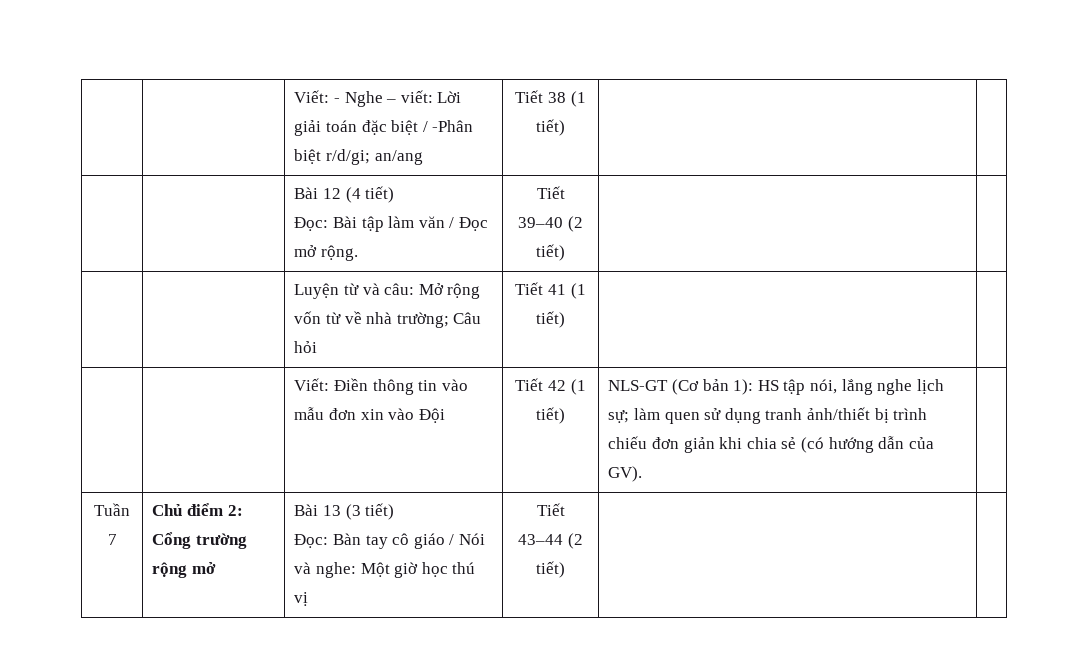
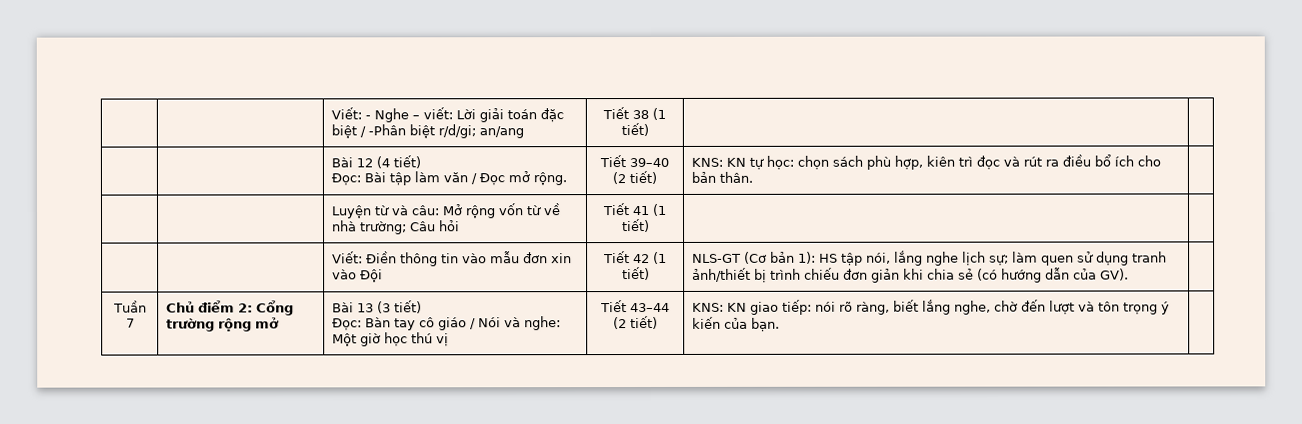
(565, 252) none -> [690,154,1161,170] [690,171,753,183] KNS: KN tự học: chọn sách phù hợp, kiên trì đọc và rút ra điều bổ ích cho bản thân.
(565, 569) none -> [691,299,1170,315] [691,316,780,332] KNS: KN giao tiếp: nói rõ ràng, biết lắng nghe, chờ đến lượt và tôn trọng ý kiến của bạn.

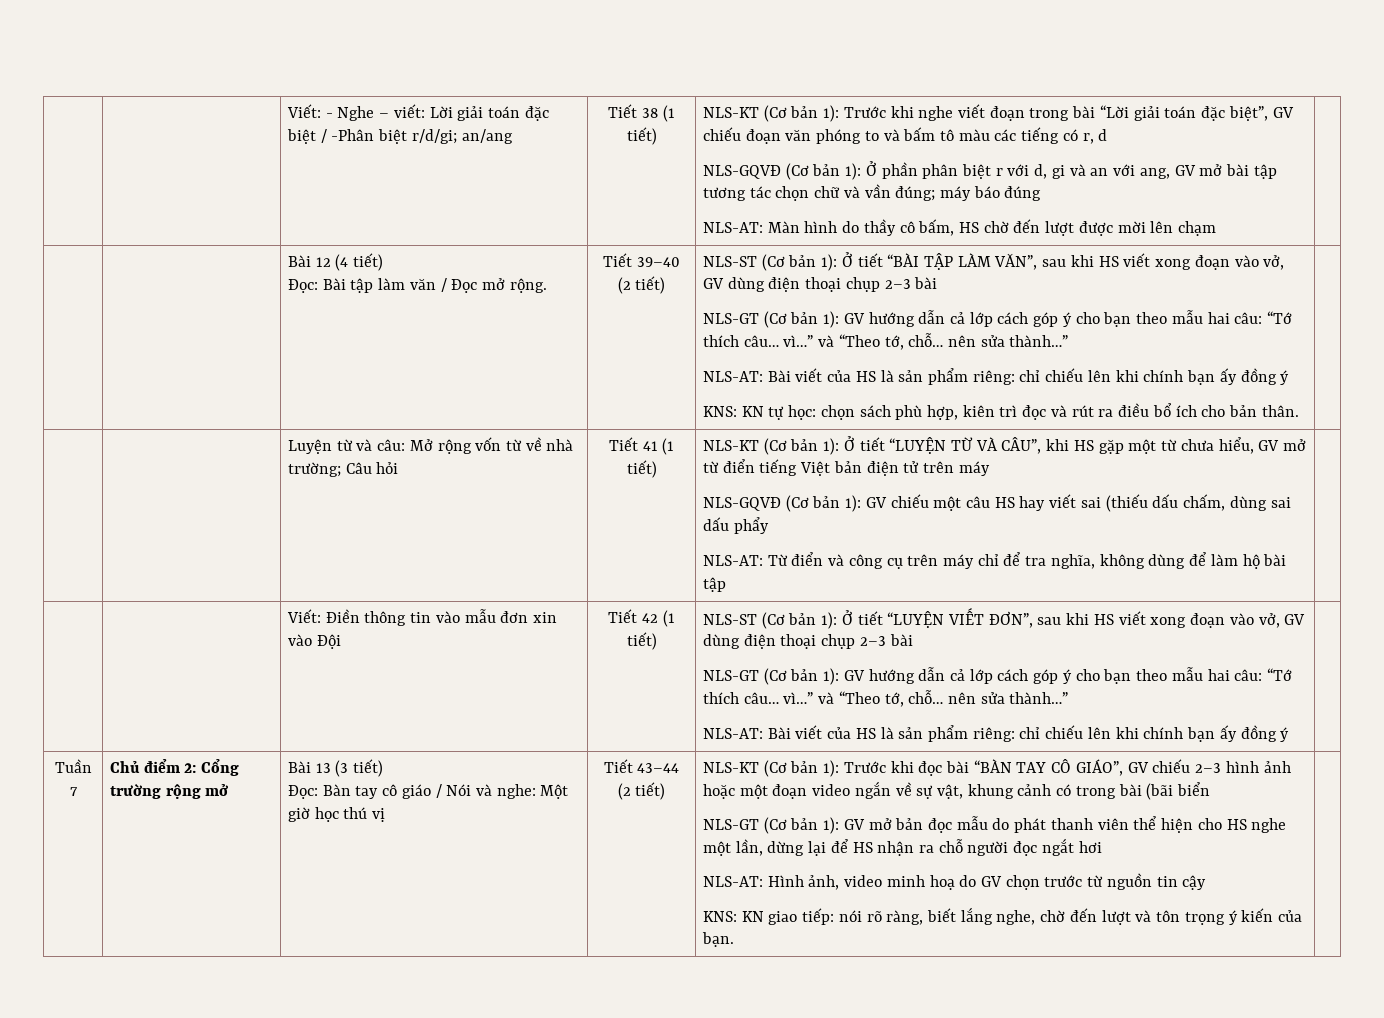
(649, 130) none -> [702,104,1294,122] [702,127,1108,144] [702,161,1277,180] [702,184,1042,201] [702,219,1217,236] NLS-KT (Cơ bản 1): Trước khi nghe viết đoạn trong bài “Lời giải toán đặc biệt”, GV chiếu đoạn văn phóng to và bấm tô màu các tiếng có r, d // NLS-GQVĐ (Cơ bản 1): Ở phần phân biệt r với d, gi và an với ang, GV mở bài tập tương tác chọn chữ và vần đúng; máy báo đúng // NLS-AT: Màn hình do thầy cô bấm, HS chờ đến lượt được mời lên chạm
(657, 177) none -> [702,252,1285,271] [702,277,938,292] [702,310,1292,328] [702,333,1069,350] [702,368,1290,385] NLS-ST (Cơ bản 1): Ở tiết “BÀI TẬP LÀM VĂN”, sau khi HS viết xong đoạn vào vở, GV dùng điện thoại chụp 2–3 bài // NLS-GT (Cơ bản 1): GV hướng dẫn cả lớp cách góp ý cho bạn theo mẫu hai câu: “Tớ thích câu… vì…” và “Theo tớ, chỗ… nên sửa thành…” // NLS-AT: Bài viết của HS là sản phẩm riêng: chỉ chiếu lên khi chính bạn ấy đồng ý //
(650, 226) none -> [702,436,1306,455] [702,459,990,476] [702,494,1291,512] [702,517,769,534] [702,552,1287,569] [702,577,726,592] NLS-KT (Cơ bản 1): Ở tiết “LUYỆN TỪ VÀ CÂU”, khi HS gặp một từ chưa hiểu, GV mở từ điển tiếng Việt bản điện tử trên máy // NLS-GQVĐ (Cơ bản 1): GV chiếu một câu HS hay viết sai (thiếu dấu chấm, dùng sai dấu phẩy // NLS-AT: Từ điển và công cụ trên máy chỉ để tra nghĩa, không dùng để làm hộ bài tập
[691,250,1167,266] [691,267,1129,283] NLS-GT (Cơ bản 1): HS tập nói, lắng nghe lịch sự; làm quen sử dụng tranh ảnh/thiết bị trình chiếu đơn giản khi chia sẻ (có hướng dẫn của GV). -> [702,608,1306,629] [702,634,913,649] [702,667,1292,685] [702,690,1069,707] [702,725,1290,742] NLS-ST (Cơ bản 1): Ở tiết “LUYỆN VIẾT ĐƠN”, sau khi HS viết xong đoạn vào vở, GV dùng điện thoại chụp 2–3 bài // NLS-GT (Cơ bản 1): GV hướng dẫn cả lớp cách góp ý cho bạn theo mẫu hai câu: “Tớ thích câu… vì…” và “Theo tớ, chỗ… nên sửa thành…” // NLS-AT: Bài viết của HS là sản phẩm riêng: chỉ chiếu lên khi chính bạn ấy đồng ý
(658, 322) none -> [702,759,1291,777] [702,781,1211,800] [702,816,1287,834] [702,838,1102,856] [702,873,1207,890] NLS-KT (Cơ bản 1): Trước khi đọc bài “BÀN TAY CÔ GIÁO”, GV chiếu 2–3 hình ảnh hoặc một đoạn video ngắn về sự vật, khung cảnh có trong bài (bãi biển // NLS-GT (Cơ bản 1): GV mở bản đọc mẫu do phát thanh viên thể hiện cho HS nghe một lần, dừng lại để HS nhận ra chỗ người đọc ngắt hơi // NLS-AT: Hình ảnh, video minh hoạ do GV chọn trước từ nguồn tin cậy //

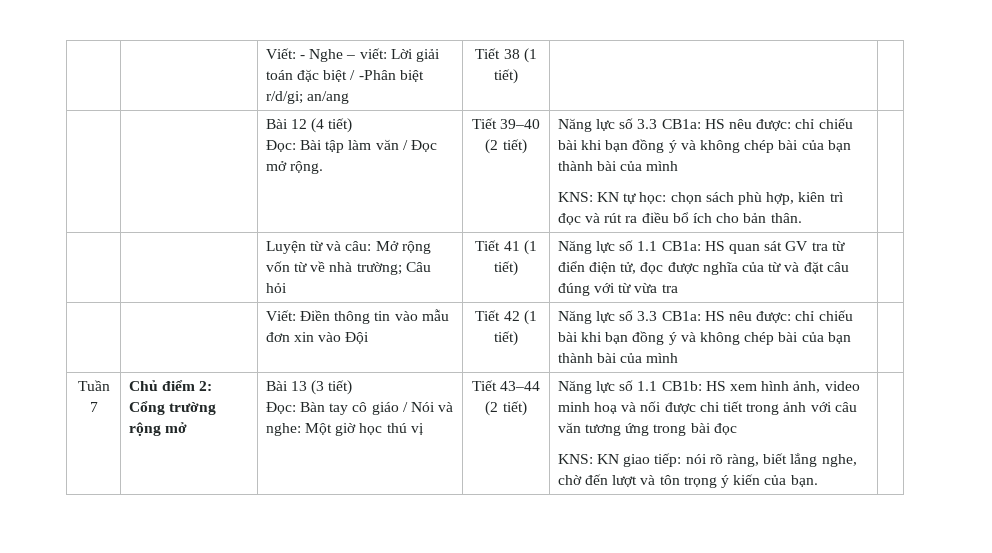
[702,104,1294,122] [702,127,1108,144] [702,161,1277,180] [702,184,1042,201] [702,219,1217,236] NLS-KT (Cơ bản 1): Trước khi nghe viết đoạn trong bài “Lời giải toán đặc biệt”, GV chiếu đoạn văn phóng to và bấm tô màu các tiếng có r, d // NLS-GQVĐ (Cơ bản 1): Ở phần phân biệt r với d, gi và an với ang, GV mở bài tập tương tác chọn chữ và vần đúng; máy báo đúng // NLS-AT: Màn hình do thầy cô bấm, HS chờ đến lượt được mời lên chạm -> (518, 76) none
[702,252,1285,271] [702,277,938,292] [702,310,1292,328] [702,333,1069,350] [702,368,1290,385] NLS-ST (Cơ bản 1): Ở tiết “BÀI TẬP LÀM VĂN”, sau khi HS viết xong đoạn vào vở, GV dùng điện thoại chụp 2–3 bài // NLS-GT (Cơ bản 1): GV hướng dẫn cả lớp cách góp ý cho bạn theo mẫu hai câu: “Tớ thích câu… vì…” và “Theo tớ, chỗ… nên sửa thành…” // NLS-AT: Bài viết của HS là sản phẩm riêng: chỉ chiếu lên khi chính bạn ấy đồng ý -> [557,118,853,132] [557,139,851,153] [557,161,679,171] Năng lực số 3.3 CB1a: HS nêu được: chỉ chiếu bài khi bạn đồng ý và không chép bài của bạn thành bài của mình
[702,436,1306,455] [702,459,990,476] [702,494,1291,512] [702,517,769,534] [702,552,1287,569] [702,577,726,592] NLS-KT (Cơ bản 1): Ở tiết “LUYỆN TỪ VÀ CÂU”, khi HS gặp một từ chưa hiểu, GV mở từ điển tiếng Việt bản điện tử trên máy // NLS-GQVĐ (Cơ bản 1): GV chiếu một câu HS hay viết sai (thiếu dấu chấm, dùng sai dấu phẩy // NLS-AT: Từ điển và công cụ trên máy chỉ để tra nghĩa, không dùng để làm hộ bài tập -> [557,240,845,254] [557,261,849,275] [557,283,678,296] Năng lực số 1.1 CB1a: HS quan sát GV tra từ điển điện tử, đọc được nghĩa của từ và đặt câu đúng với từ vừa tra
[702,608,1306,629] [702,634,913,649] [702,667,1292,685] [702,690,1069,707] [702,725,1290,742] NLS-ST (Cơ bản 1): Ở tiết “LUYỆN VIẾT ĐƠN”, sau khi HS viết xong đoạn vào vở, GV dùng điện thoại chụp 2–3 bài // NLS-GT (Cơ bản 1): GV hướng dẫn cả lớp cách góp ý cho bạn theo mẫu hai câu: “Tớ thích câu… vì…” và “Theo tớ, chỗ… nên sửa thành…” // NLS-AT: Bài viết của HS là sản phẩm riêng: chỉ chiếu lên khi chính bạn ấy đồng ý -> [557,310,853,324] [557,331,851,345] [557,353,679,363] Năng lực số 3.3 CB1a: HS nêu được: chỉ chiếu bài khi bạn đồng ý và không chép bài của bạn thành bài của mình
[702,759,1291,777] [702,781,1211,800] [702,816,1287,834] [702,838,1102,856] [702,873,1207,890] NLS-KT (Cơ bản 1): Trước khi đọc bài “BÀN TAY CÔ GIÁO”, GV chiếu 2–3 hình ảnh hoặc một đoạn video ngắn về sự vật, khung cảnh có trong bài (bãi biển // NLS-GT (Cơ bản 1): GV mở bản đọc mẫu do phát thanh viên thể hiện cho HS nghe một lần, dừng lại để HS nhận ra chỗ người đọc ngắt hơi // NLS-AT: Hình ảnh, video minh hoạ do GV chọn trước từ nguồn tin cậy -> [557,380,860,394] [557,401,857,415] [557,422,737,436] Năng lực số 1.1 CB1b: HS xem hình ảnh, video minh hoạ và nối được chi tiết trong ảnh với câu văn tương ứng trong bài đọc

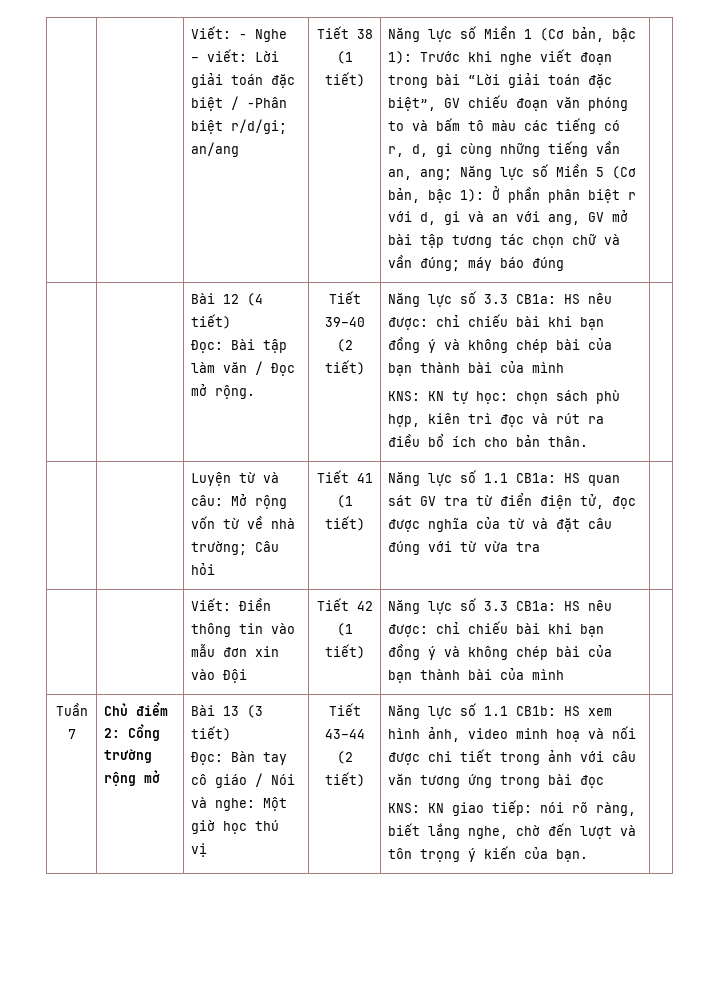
(518, 76) none -> [388,26,637,42] [388,49,613,65] [388,73,613,88] [388,95,629,111] [388,118,621,134] [388,141,621,157] [388,164,637,180] [388,186,637,203] [388,210,629,225] [388,234,621,248] [388,255,565,271] Năng lực số Miền 1 (Cơ bản, bậc 1): Trước khi nghe viết đoạn trong bài “Lời giải toán đặc biệt”, GV chiếu đoạn văn phóng to và bấm tô màu các tiếng có r, d, gi cùng những tiếng vần an, ang; Năng lực số Miền 5 (Cơ bản, bậc 1): Ở phần phân biệt r với d, gi và an với ang, GV mở bài tập tương tác chọn chữ và vần đúng; máy báo đúng

